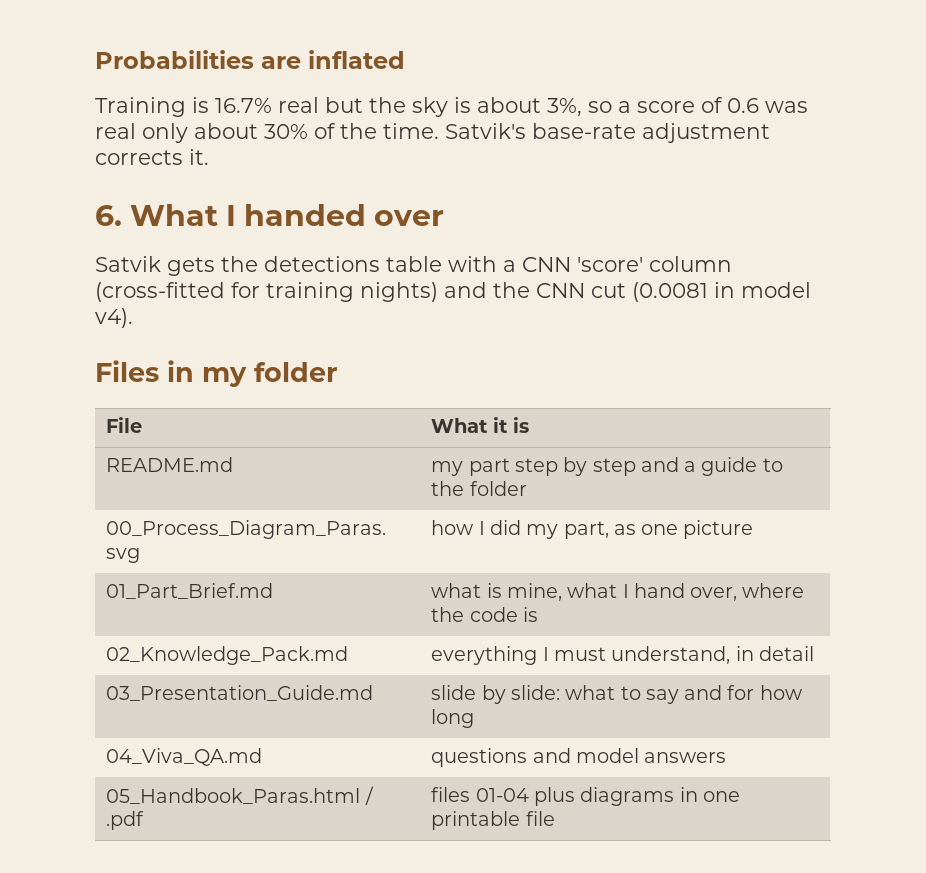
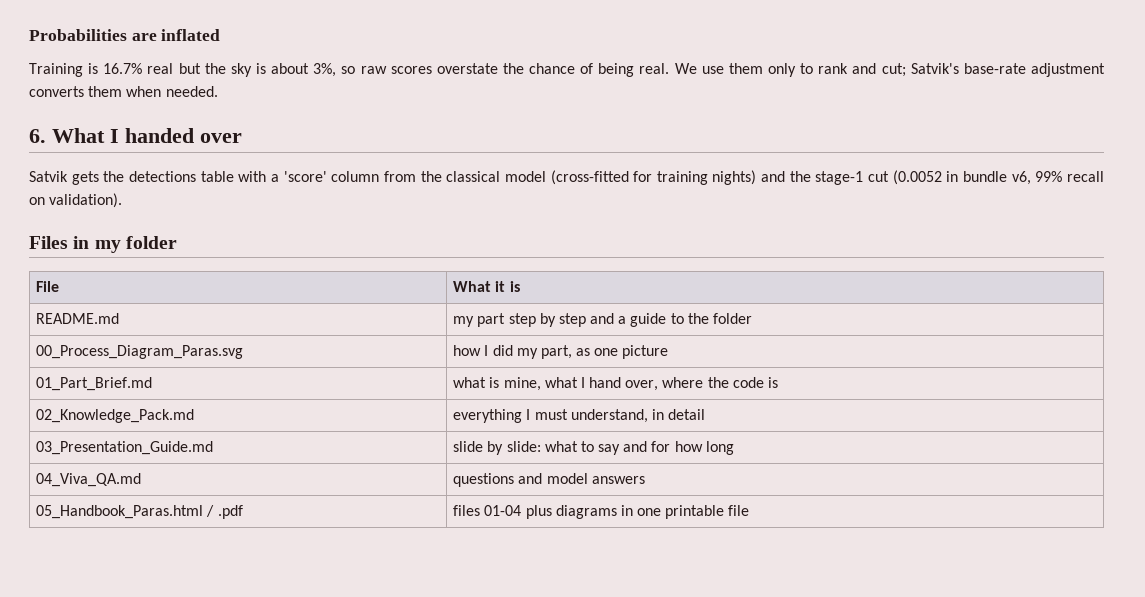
[618,97,808,113] [95,123,770,143] [95,149,209,165] a score of 0.6 was real only about 30% of the time. Satvik's base-rate adjustment corrects it. -> [360,63,1106,77] [29,86,218,97] raw scores overstate the chance of being real. We use them only to rank and cut; Satvik's base-rate adjustment converts them when needed.
[522,257,571,272] CNN -> (279, 178) none
(732, 264) none -> [383,171,546,182] from the classical model
[536,282,811,302] [95,308,133,328] CNN cut (0.0081 in model v4). -> [815,170,1105,185] [29,193,123,208] stage-1 cut (0.0052 in bundle v6, 99% recall on validation).

